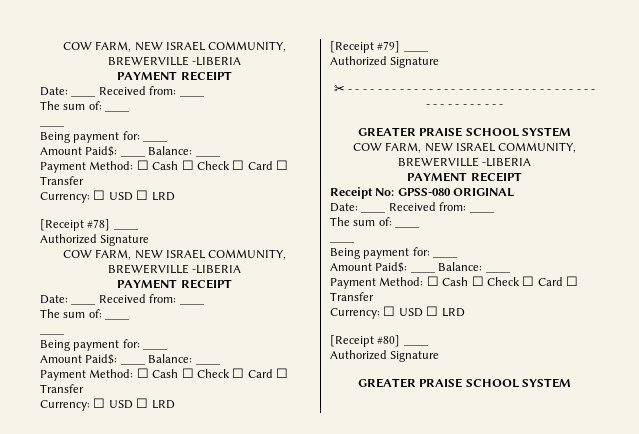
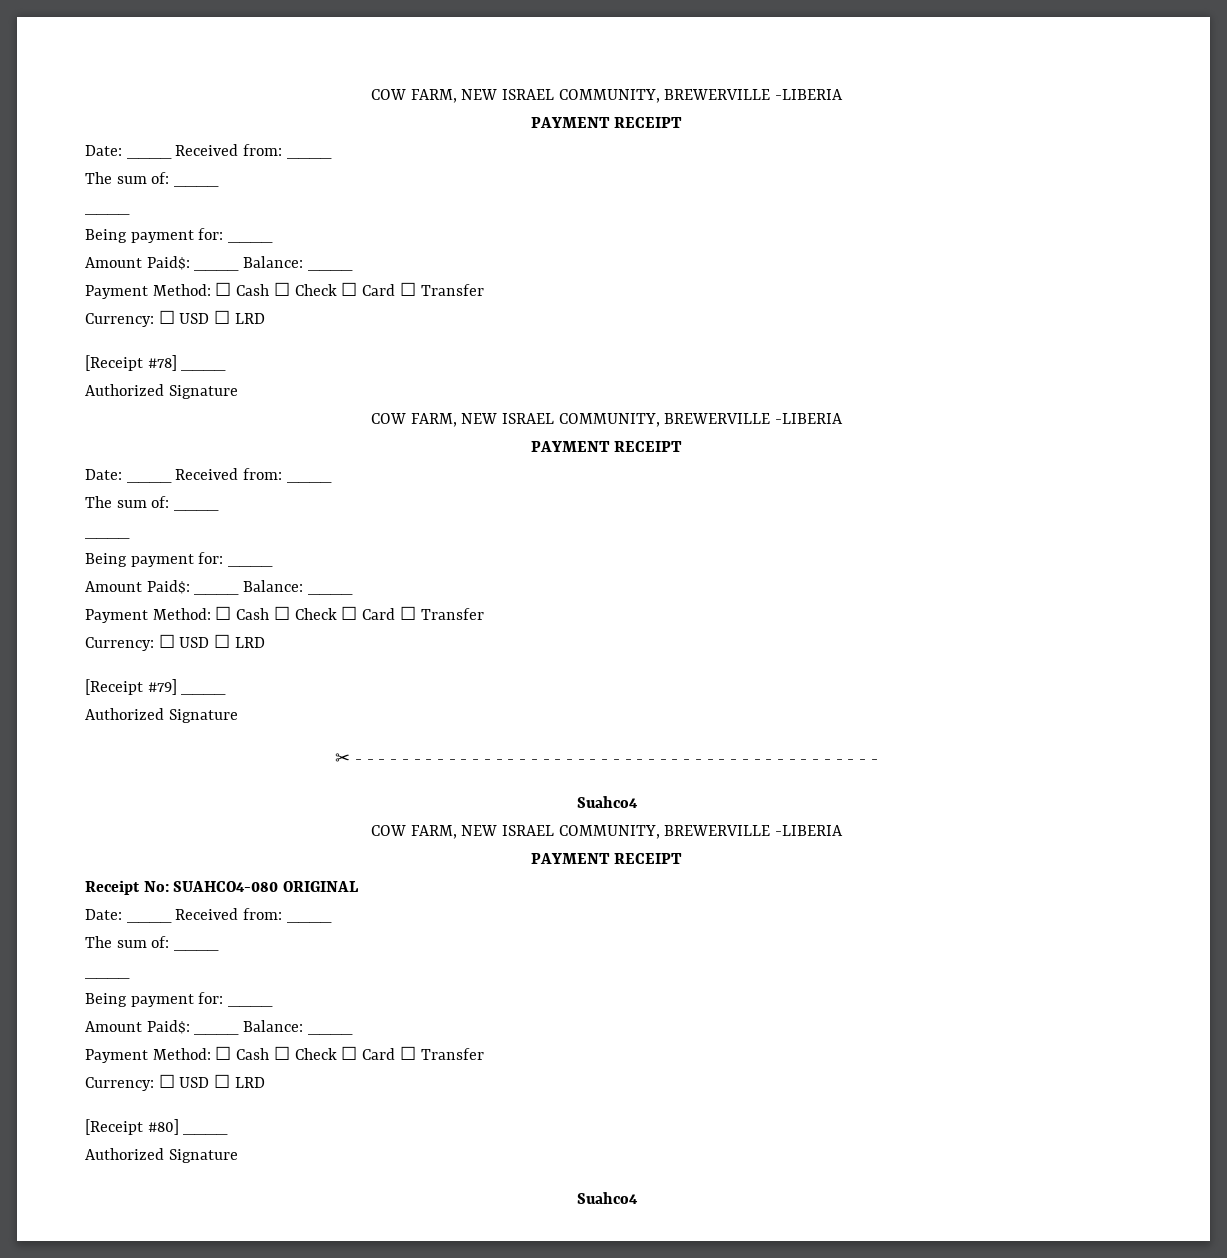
[357,127,572,137] GREATER PRAISE SCHOOL SYSTEM -> [576,796,638,808] Suahco4
[397,188,451,196] GPSS-080 -> [173,881,279,892] SUAHCO4-080
[357,378,572,388] GREATER PRAISE SCHOOL SYSTEM -> [576,1192,638,1204] Suahco4

